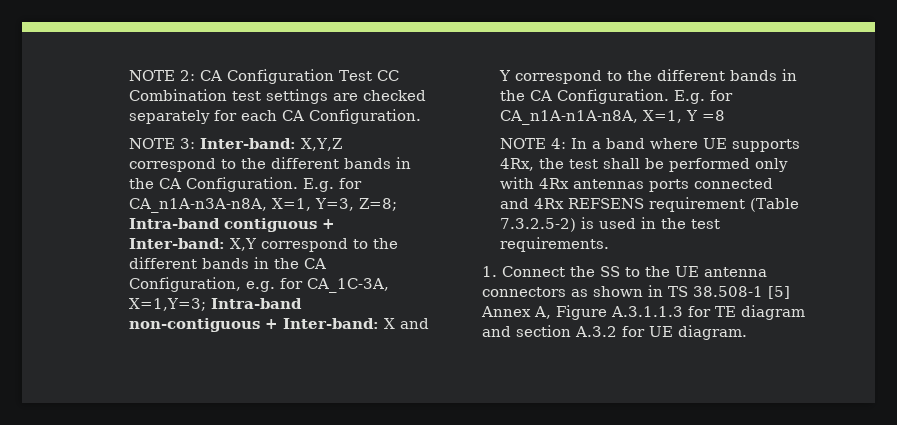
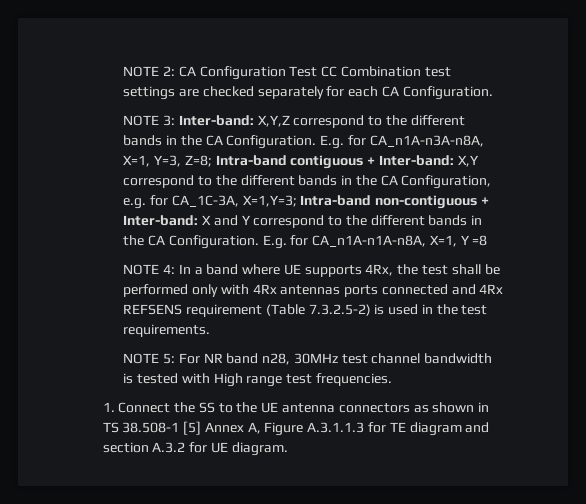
(610, 244) none -> [123,353,493,365] [123,373,392,387] // NOTE 5: For NR band n28, 30MHz test channel bandwidth is tested with High range test frequencies.

